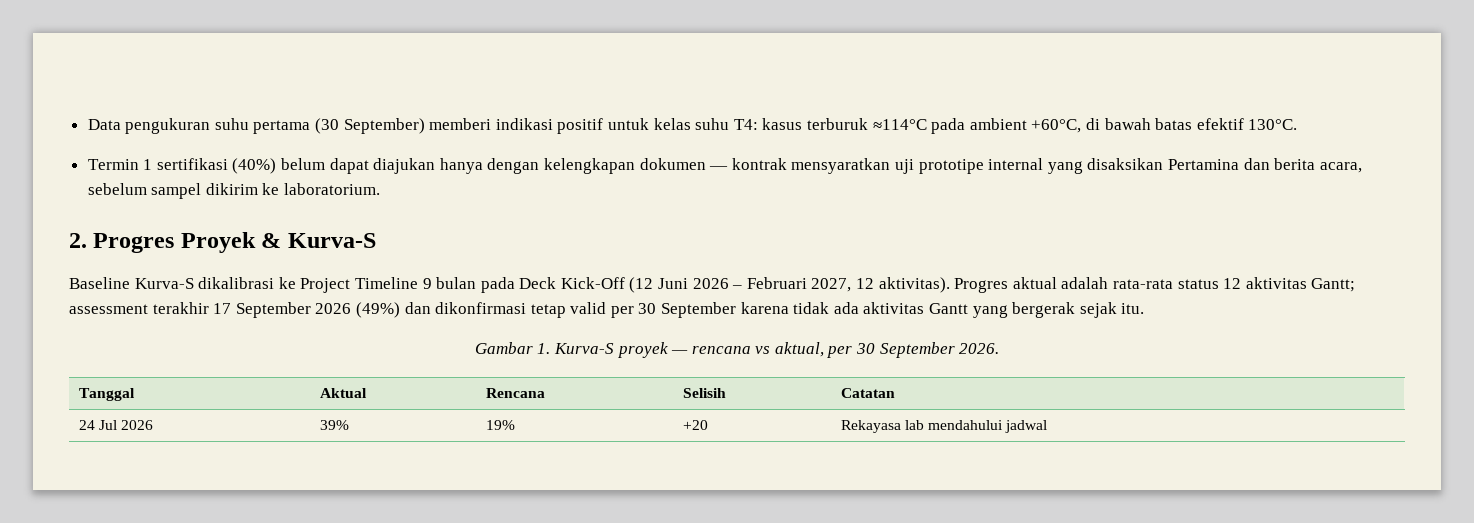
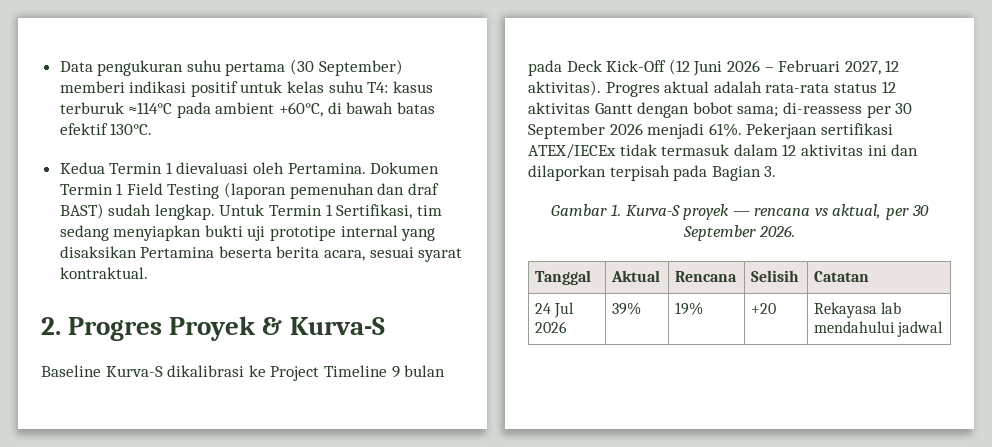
[87,158,891,174] Termin 1 sertifikasi (40%) belum dapat diajukan hanya dengan kelengkapan dokumen — kontrak mensyaratkan -> [59,162,440,174] [59,182,439,199] [59,203,442,220] [59,225,243,241] Kedua Termin 1 dievaluasi oleh Pertamina. Dokumen Termin 1 Field Testing (laporan pemenuhan dan draf BAST) sudah lengkap. Untuk Termin 1 Sertifikasi, tim sedang menyiapkan bukti
[1243,158,1270,170] dan -> [218,246,272,258] beserta
[87,183,381,199] sebelum sampel dikirim ke laboratorium. -> [369,247,463,262] [59,267,148,279] sesuai syarat kontraktual.
[1311,278,1356,292] [69,302,1145,318] Gantt; assessment terakhir 17 September 2026 (49%) dan dikonfirmasi tetap valid per 30 September karena tidak ada aktivitas Gantt yang bergerak sejak itu. -> [594,102,913,118] [528,123,893,139] [528,144,919,159] [528,165,777,181] Gantt dengan bobot sama; di-reassess per 30 September 2026 menjadi 61%. Pekerjaan sertifikasi ATEX/IECEx tidak termasuk dalam 12 aktivitas ini dan dilaporkan terpisah pada Bagian 3.

